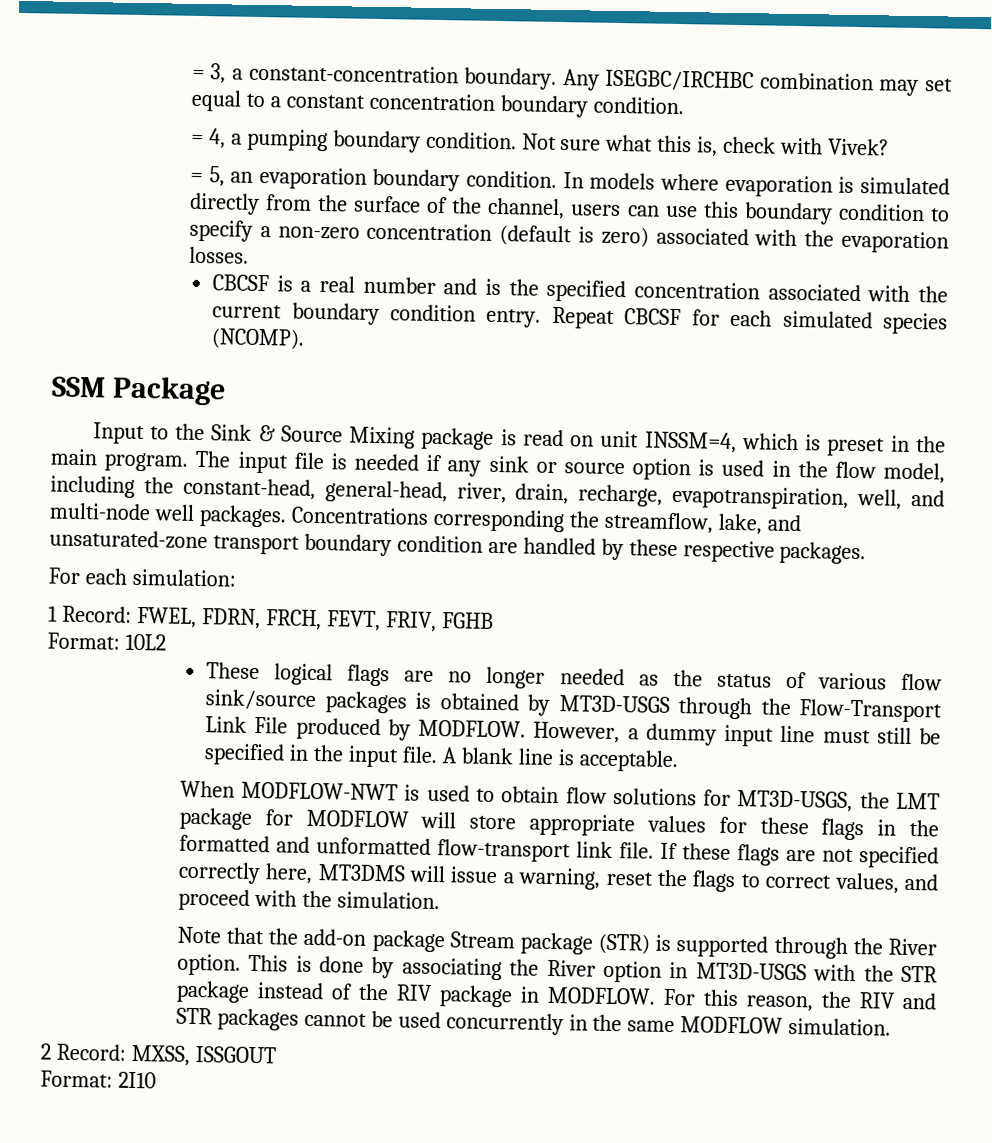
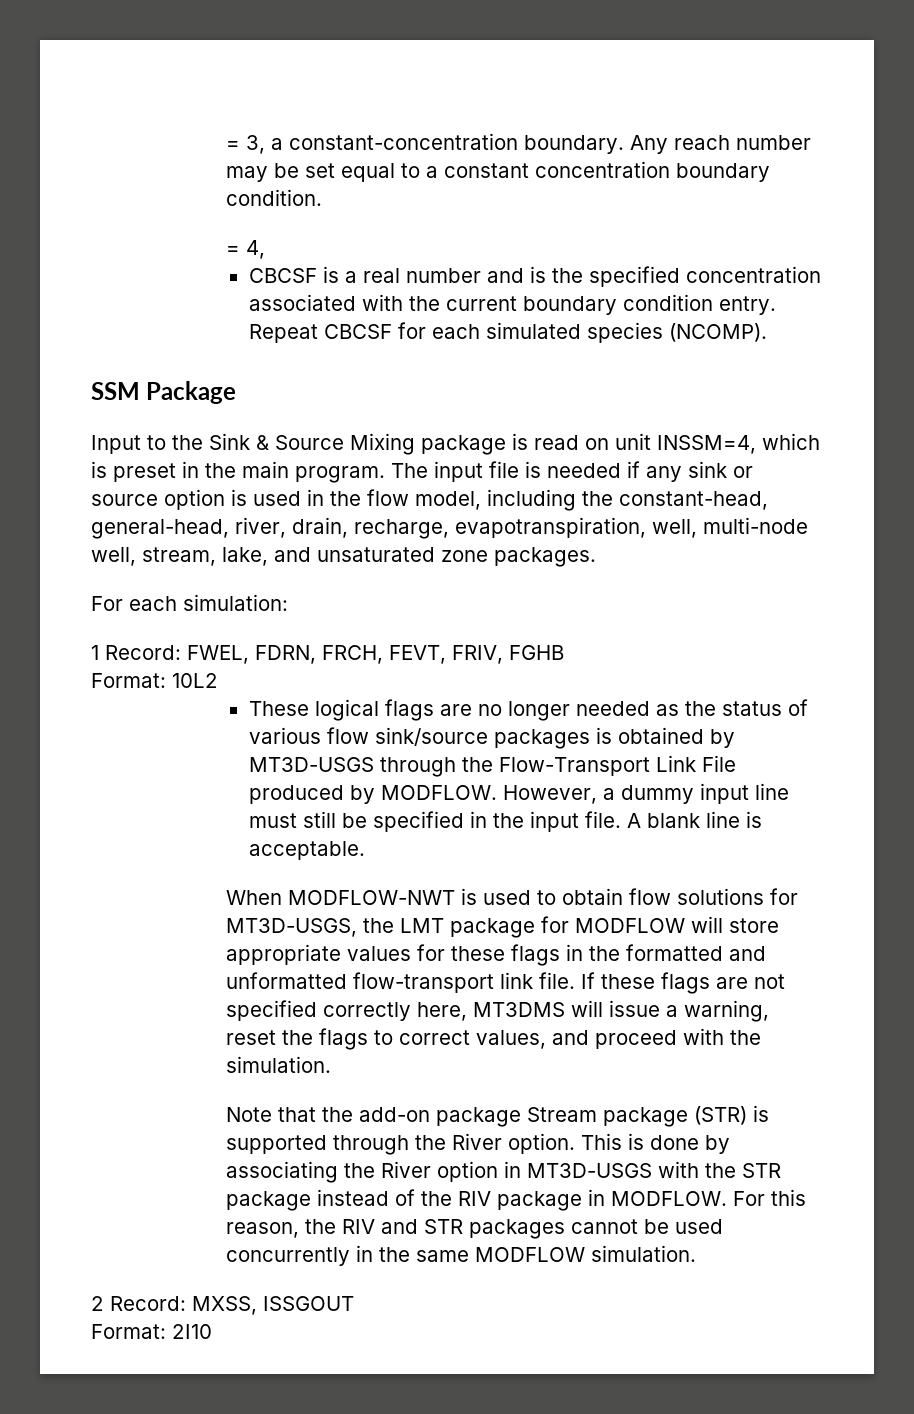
[605,69,920,97] ISEGBC/IRCHBC combination may -> [674,135,812,150] [226,163,300,182] reach number may be
[230,128,890,157] [189,166,950,198] [188,192,951,225] [188,219,949,254] [188,246,249,264] a pumping boundary condition. Not sure what this is, check with Vivek? // = 5, an evaporation boundary condition. In models where evaporation is simulated directly from the surface of the channel, users can use this boundary condition to specify a non-zero concentration (default is zero) associated with the evaporation losses. -> (266, 249) none
[911,489,946,507] [49,502,801,535] [49,529,775,563] and multi-node well packages. Concentrations corresponding the streamflow, lake, and unsaturated-zone transport boundary condition are handled by these respective -> [703,517,808,534] [91,547,488,566] multi-node well, stream, lake, and unsaturated zone

